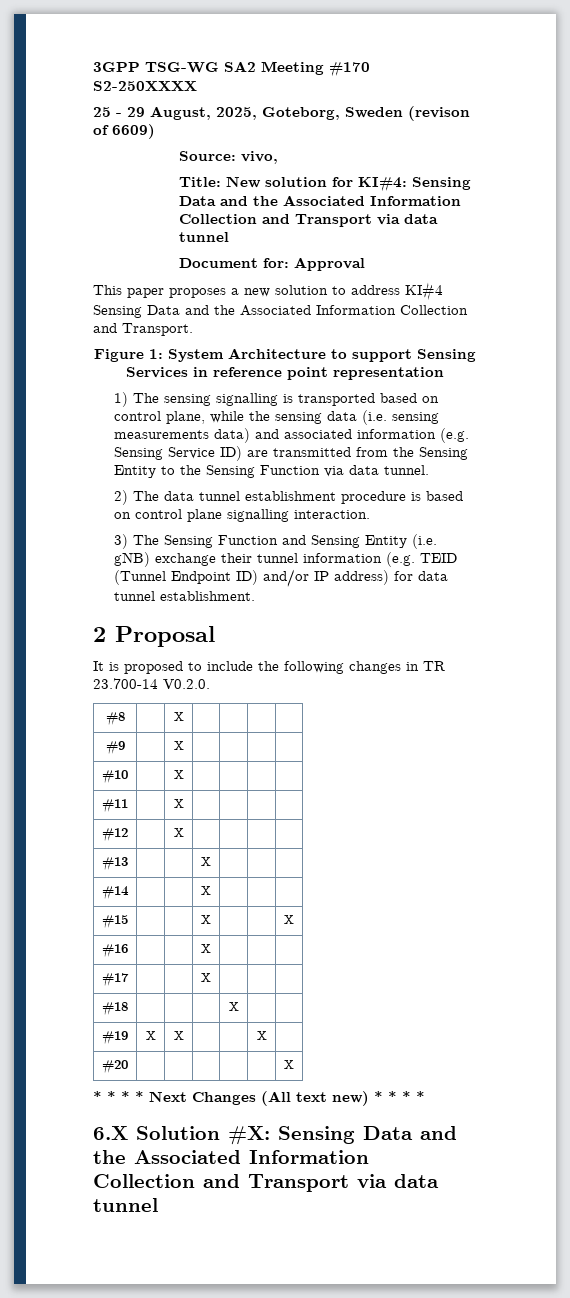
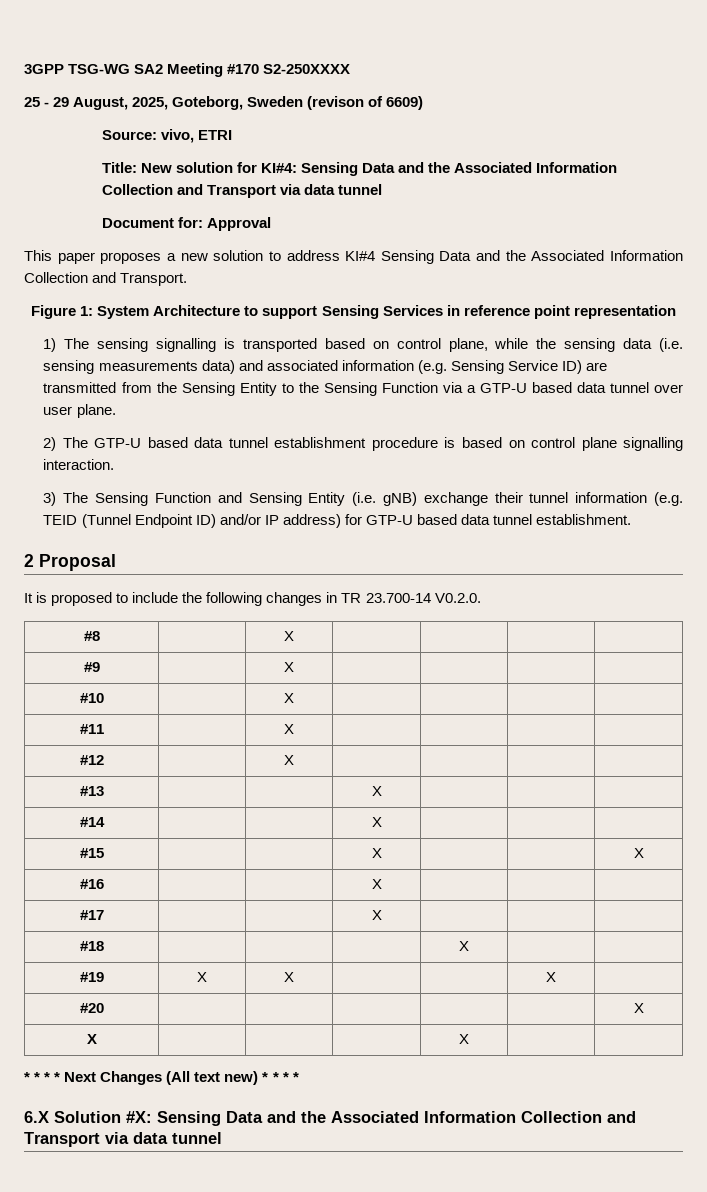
(278, 157) none -> [197,130,232,140] ETRI
[349,465,430,475] data tunnel. -> [466,382,683,393] [43,404,116,418] a GTP-U based data tunnel over user plane.
(160, 496) none -> [94,437,188,448] GTP-U based
(414, 576) none -> [365,514,457,525] GTP-U based
(294, 1064) none -> [86,1034,97,1044] [459,1034,469,1044] // X | | | | X | |

